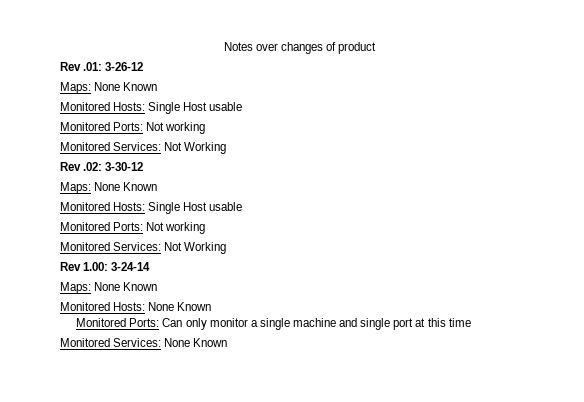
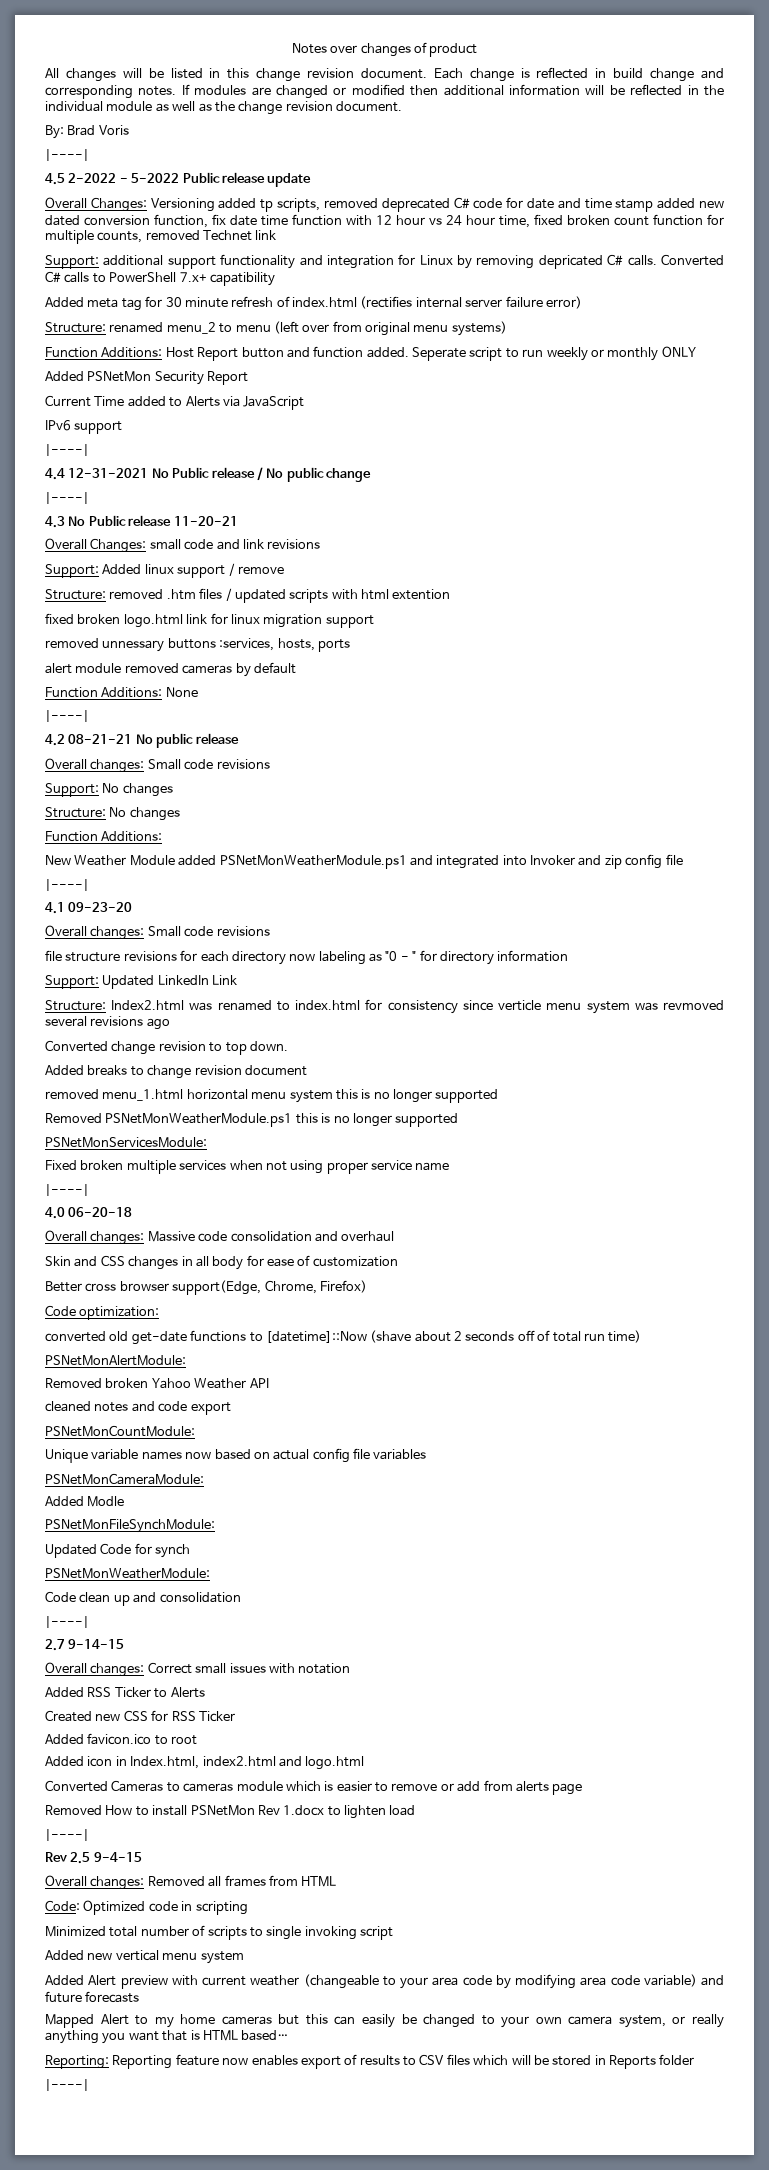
[60,62,144,71] [60,82,158,94] [60,102,243,114] [60,122,206,134] [60,142,227,154] [60,162,144,171] [60,182,158,194] [60,202,243,214] [60,222,206,234] [60,242,227,254] [60,262,151,271] [60,282,158,294] [60,302,212,311] [76,318,471,330] [60,338,228,347] Rev .01: 3-26-12 // Maps: None Known // Monitored Hosts: Single Host usable // Monitored Ports: Not working // Monitored Services: Not Working // Rev .02: 3-30-12 // Maps: None Known // Monitored Hosts: Single Host usable // Monitored Ports: Not working // Monitored Services: Not Working // Rev 1.00: 3-24-14 // Maps: None Known // Monitored Hosts: None Known // Monitored Ports: Can only monitor a single machine and single port at this time // Monitored Services: None Known -> [45,67,724,82] [45,84,724,99] [45,101,402,115] [45,125,129,139] [45,149,89,161] [45,172,312,187] [45,197,724,212] [45,214,724,228] [45,230,277,244] [45,254,724,269] [45,271,275,286] [45,296,582,311] [45,321,507,336] [45,346,696,361] [45,371,249,385] [45,395,305,410] [45,420,123,434] [45,444,89,456] [45,467,371,482] [45,492,89,504] [45,515,238,528] [45,538,321,553] [45,563,284,578] [45,588,451,603] [45,613,374,628] [45,638,350,652] [45,662,296,677] [45,687,198,698] [45,710,89,722] [45,733,239,748] [45,758,270,773] [45,783,173,797] [45,807,180,821] [45,831,163,842] [45,854,683,869] [45,879,89,891] [45,902,133,914] [45,925,270,940] [45,950,569,965] [45,975,238,989] [45,999,725,1014] [45,1016,170,1030] [45,1040,288,1055] [45,1065,307,1079] [45,1089,499,1103] [45,1113,459,1127] [45,1137,207,1148] [45,1160,450,1174] [45,1184,89,1196] [45,1207,133,1219] [45,1230,395,1245] [45,1255,398,1270] [45,1280,367,1295] [45,1305,160,1320] [45,1330,642,1345] [45,1355,186,1366] [45,1378,269,1389] [45,1401,231,1415] [45,1425,195,1437] [45,1448,427,1463] [45,1473,204,1485] [45,1496,125,1507] [45,1519,215,1533] [45,1543,191,1558] [45,1568,210,1579] [45,1591,241,1606] [45,1616,89,1628] [45,1639,125,1651] [45,1662,351,1677] [45,1687,205,1698] [45,1710,235,1722] [45,1733,198,1745] [45,1756,365,1770] [45,1780,583,1795] [45,1805,416,1819] [45,1829,89,1841] [45,1852,142,1864] [45,1875,337,1890] [45,1900,248,1915] [45,1925,393,1940] [45,1950,244,1964] [45,1974,724,1989] [45,1991,140,2003] [45,2014,724,2028] [45,2030,290,2044] [45,2054,695,2069] [45,2079,89,2091] All changes will be listed in this change revision document. Each change is reflected in build change and corresponding notes. If modules are changed or modified then additional information will be reflected in the individual module as well as the change revision document. // By: Brad Voris // |----| // 4.5 2-2022 - 5-2022 Public release update // Overall Changes: Versioning added tp scripts, removed deprecated C# code for date and time stamp added new dated conversion function, fix date time function with 12 hour vs 24 hour time, fixed broken count function for multiple counts, removed Technet link // Support: additional support functionality and integration for Linux by removing depricated C# calls. Converted C# calls to PowerShell 7.x+ capatibility // Added meta tag for 30 minute refresh of index.html (rectifies internal server failure error) // Structure: renamed menu_2 to menu (left over from original menu systems) // Function Additions: Host Report button and function added. Seperate script to run weekly or monthly ONLY // Added PSNetMon Security Report // Current Time added to Alerts via JavaScript // IPv6 support // |----| // 4.4 12-31-2021 No Public release / No public change // |----| // 4.3 No Public release 11-20-21 // Overall Changes: small code and link revisions // Support: Added linux support / remove // Structure: removed .htm files / updated scripts with html extention // fixed broken logo.html link for linux migration support // removed unnessary buttons :services, hosts, ports // alert module removed cameras by default // Function Additions: None // |----| // 4.2 08-21-21 No public release // Overall changes: Small code revisions // Support: No changes // Structure: No changes // Function Additions: // New Weather Module added PSNetMonWeatherModule.ps1 and integrated into Invoker and zip config file // |----| // 4.1 09-23-20 // Overall changes: Small code revisions // file structure revisions for each directory now labeling as "0 - " for directory information // Support: Updated LinkedIn Link // Structure: Index2.html was renamed to index.html for consistency since verticle menu system was revmoved several revisions ago // Converted change revision to top down. // Added breaks to change revision document // removed menu_1.html horizontal menu system this is no longer supported // Removed PSNetMonWeatherModule.ps1 this is no longer supported // PSNetMonServicesModule: // Fixed broken multiple services when not using proper service name // |----| // 4.0 06-20-18 // Overall changes: Massive code consolidation and overhaul // Skin and CSS changes in all body for ease of customization // Better cross browser support(Edge, Chrome, Firefox) // Code optimization: // converted old get-date functions to [datetime]::Now (shave about 2 seconds off of total run time) // PSNetMonAlertModule: // Removed broken Yahoo Weather API // cleaned notes and code export // PSNetMonCountModule: // Unique variable names now based on actual config file variables // PSNetMonCameraModule: // Added Modle // PSNetMonFileSynchModule: // Updated Code for synch // PSNetMonWeatherModule: // Code clean up and consolidation // |----| // 2.7 9-14-15 // Overall changes: Correct small issues with notation // Added RSS Ticker to Alerts // Created new CSS for RSS Ticker // Added favicon.ico to root // Added icon in Index.html, index2.html and logo.html // Converted Cameras to cameras module which is easier to remove or add from alerts page // Removed How to install PSNetMon Rev 1.docx to lighten load // |----| // Rev 2.5 9-4-15 // Overall changes: Removed all frames from HTML // Code: Optimized code in scripting // Minimized total number of scripts to single invoking script // Added new vertical menu system // Added Alert preview with current weather (changeable to your area code by modifying area code variable) and future forecasts // Mapped Alert to my home cameras but this can easily be changed to your own camera system, or really anything you want that is HTML based… // Reporting: Reporting feature now enables export of results to CSV files which will be stored in Reports folder // |----|

